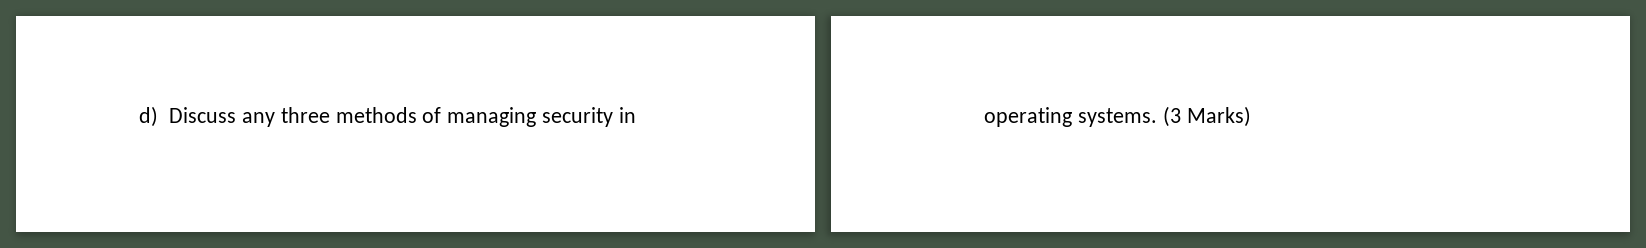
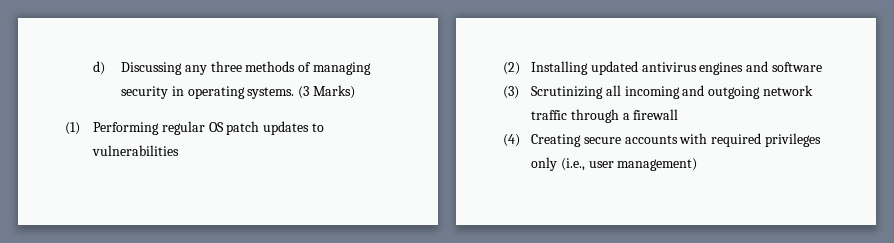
[169,107,237,123] Discuss -> [120,62,182,75] Discussing
(1251, 116) none -> [65,121,324,135] [91,145,179,156] [503,61,822,75] [503,85,813,99] [530,109,679,123] [503,133,821,147] [530,157,698,171] // (1) Performing regular OS patch updates to vulnerabilities // (2) Installing updated antivirus engines and software // (3) Scrutinizing all incoming and outgoing network traffic through a firewall // (4) Creating secure accounts with required privileges only (i.e., user management)

